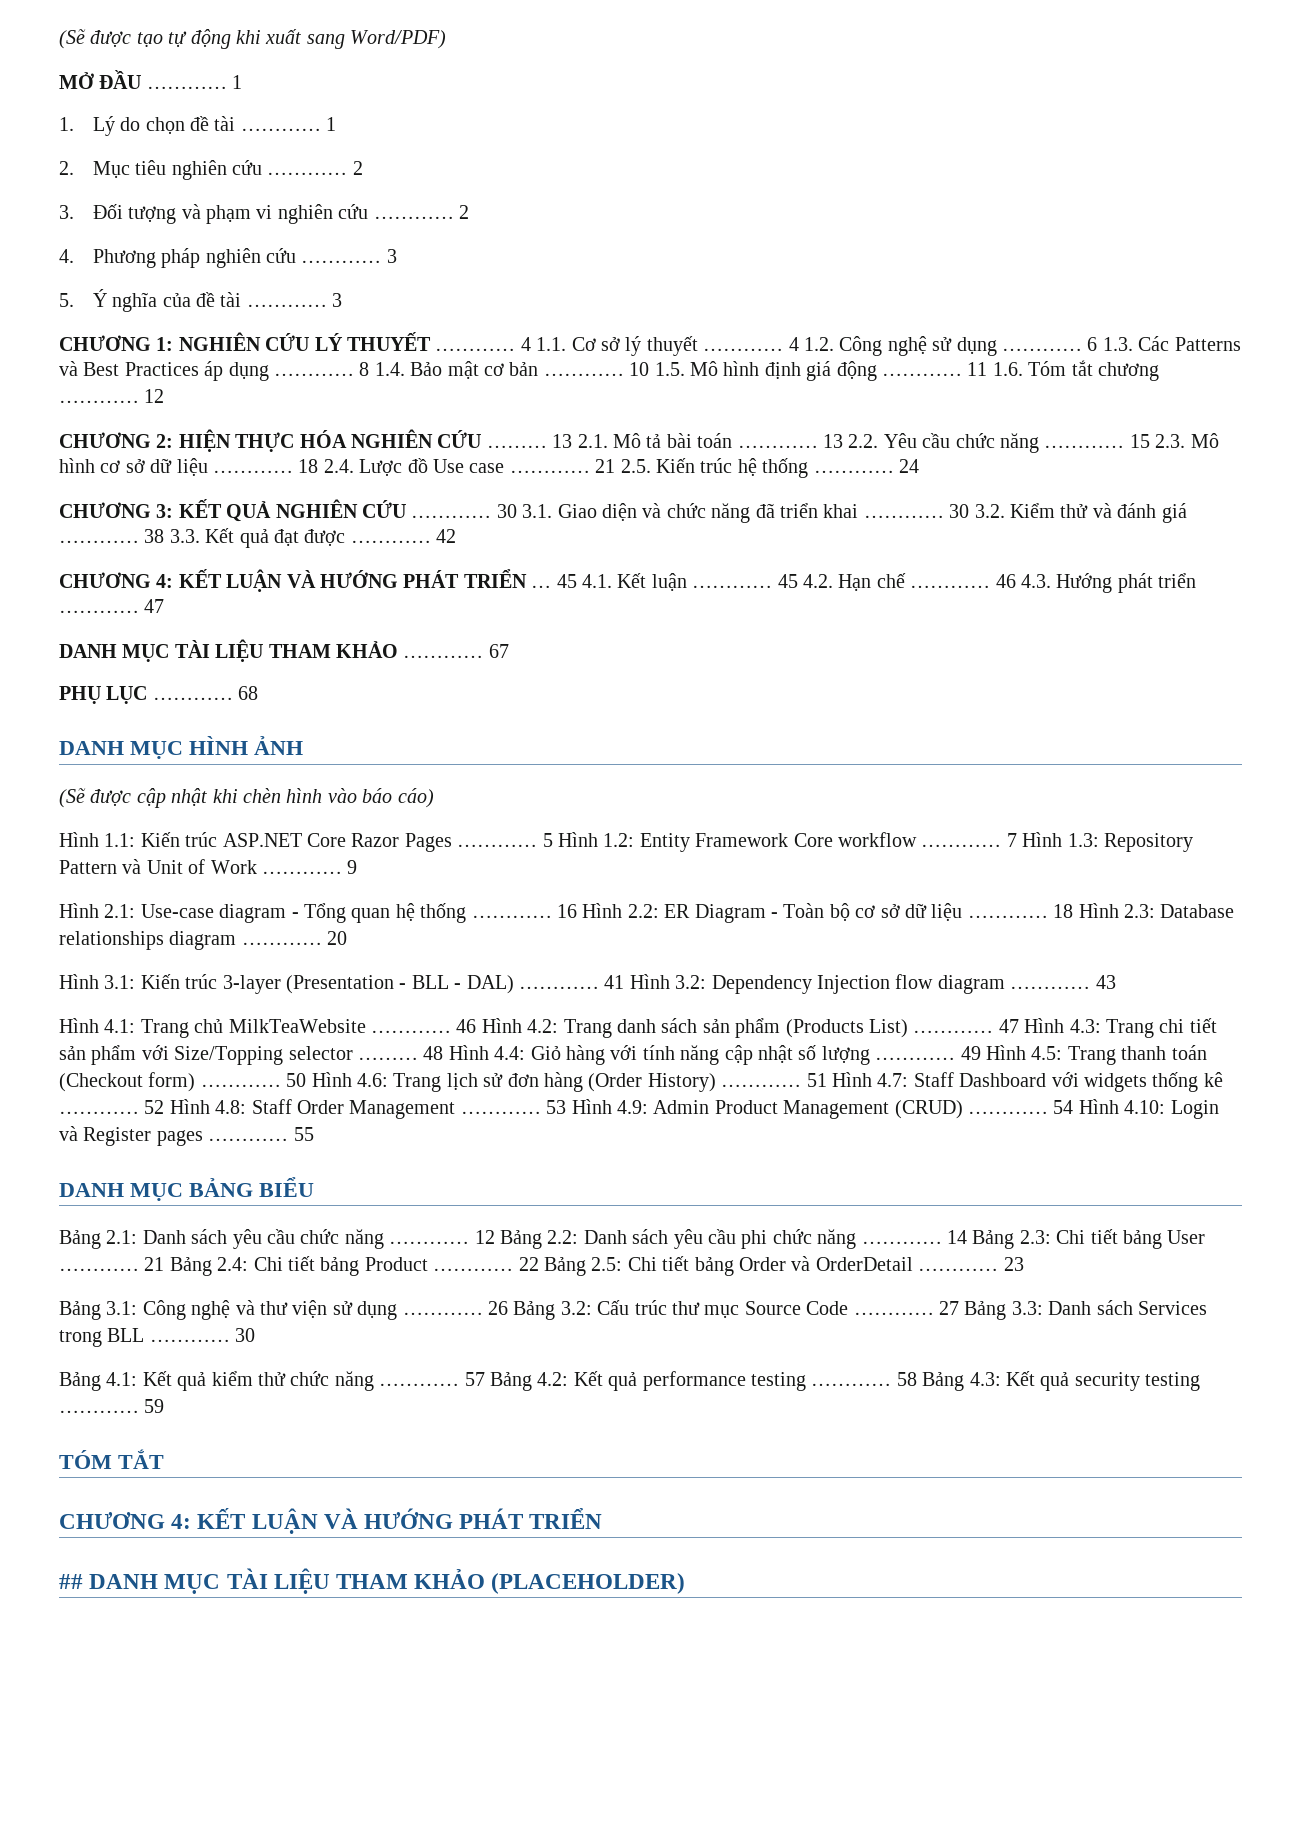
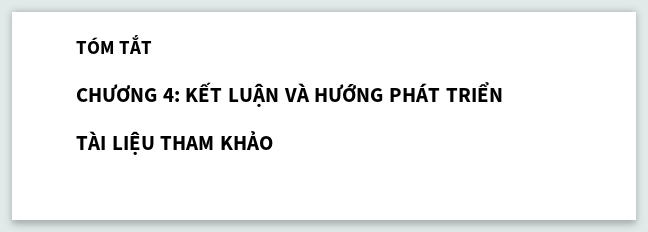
[59,29,447,49] [59,70,243,89] [59,116,337,136] [59,160,363,180] [59,204,470,224] [59,248,397,268] [59,289,343,312] [59,332,1241,356] [59,360,1159,381] [59,389,165,403] [59,429,1219,453] [59,458,919,478] [59,499,1187,523] [59,528,457,548] [59,569,1197,593] [59,599,165,613] [59,639,509,662] [59,686,259,704] [59,736,303,759] [59,788,434,808] [59,832,1193,852] [59,859,358,874] [59,903,1235,923] [59,931,348,950] [59,974,1116,994] [59,1018,1217,1038] [59,1045,1207,1065] [59,1072,1223,1092] [59,1099,1219,1119] [59,1126,314,1146] [59,1177,314,1201] [59,1229,1206,1249] [59,1256,1024,1276] [59,1300,1207,1320] [59,1328,256,1347] [59,1371,1201,1391] [59,1399,165,1413] (Sẽ được tạo tự động khi xuất sang Word/PDF) // MỞ ĐẦU ………… 1 // 1. Lý do chọn đề tài ………… 1 // 2. Mục tiêu nghiên cứu ………… 2 // 3. Đối tượng và phạm vi nghiên cứu ………… 2 // 4. Phương pháp nghiên cứu ………… 3 // 5. Ý nghĩa của đề tài ………… 3 // CHƯƠNG 1: NGHIÊN CỨU LÝ THUYẾT ………… 4 1.1. Cơ sở lý thuyết ………… 4 1.2. Công nghệ sử dụng ………… 6 1.3. Các Patterns và Best Practices áp dụng ………… 8 1.4. Bảo mật cơ bản ………… 10 1.5. Mô hình định giá động ………… 11 1.6. Tóm tắt chương ………… 12 // CHƯƠNG 2: HIỆN THỰC HÓA NGHIÊN CỨU ……… 13 2.1. Mô tả bài toán ………… 13 2.2. Yêu cầu chức năng ………… 15 2.3. Mô hình cơ sở dữ liệu ………… 18 2.4. Lược đồ Use case ………… 21 2.5. Kiến trúc hệ thống ………… 24 // CHƯƠNG 3: KẾT QUẢ NGHIÊN CỨU ………… 30 3.1. Giao diện và chức năng đã triển khai ………… 30 3.2. Kiểm thử và đánh giá ………… 38 3.3. Kết quả đạt được ………… 42 // CHƯƠNG 4: KẾT LUẬN VÀ HƯỚNG PHÁT TRIỂN … 45 4.1. Kết luận ………… 45 4.2. Hạn chế ………… 46 4.3. Hướng phát triển ………… 47 // DANH MỤC TÀI LIỆU THAM KHẢO ………… 67 // PHỤ LỤC ………… 68 // DANH MỤC HÌNH ẢNH // (Sẽ được cập nhật khi chèn hình vào báo cáo) // Hình 1.1: Kiến trúc ASP.NET Core Razor Pages ………… 5 Hình 1.2: Entity Framework Core workflow ………… 7 Hình 1.3: Repository Pattern và Unit of Work ………… 9 // Hình 2.1: Use-case diagram - Tổng quan hệ thống ………… 16 Hình 2.2: ER Diagram - Toàn bộ cơ sở dữ liệu ………… 18 Hình 2.3: Database relationships diagram ………… 20 // Hình 3.1: Kiến trúc 3-layer (Presentation - BLL - DAL) ………… 41 Hình 3.2: Dependency Injection flow diagram ………… 43 // Hình 4.1: Trang chủ MilkTeaWebsite ………… 46 Hình 4.2: Trang danh sách sản phẩm (Products List) ………… 47 Hình 4.3: Trang chi tiết sản phẩm với Size/Topping selector ……… 48 Hình 4.4: Giỏ hàng với tính năng cập nhật số lượng ………… 49 Hình 4.5: Trang thanh toán (Checkout form) ………… 50 Hình 4.6: Trang lịch sử đơn hàng (Order History) ………… 51 Hình 4.7: Staff Dashboard với widgets thống kê ………… 52 Hình 4.8: Staff Order Management ………… 53 Hình 4.9: Admin Product Management (CRUD) ………… 54 Hình 4.10: Login và Register pages ………… 55 // DANH MỤC BẢNG BIỂU // Bảng 2.1: Danh sách yêu cầu chức năng ………… 12 Bảng 2.2: Danh sách yêu cầu phi chức năng ………… 14 Bảng 2.3: Chi tiết bảng User ………… 21 Bảng 2.4: Chi tiết bảng Product ………… 22 Bảng 2.5: Chi tiết bảng Order và OrderDetail ………… 23 // Bảng 3.1: Công nghệ và thư viện sử dụng ………… 26 Bảng 3.2: Cấu trúc thư mục Source Code ………… 27 Bảng 3.3: Danh sách Services trong BLL ………… 30 // Bảng 4.1: Kết quả kiểm thử chức năng ………… 57 Bảng 4.2: Kết quả performance testing ………… 58 Bảng 4.3: Kết quả security testing ………… 59 // -> (76, 45) none
[59,1568,686,1594] ## DANH MỤC TÀI LIỆU THAM KHẢO (PLACEHOLDER) -> [76,131,274,155] TÀI LIỆU THAM KHẢO

